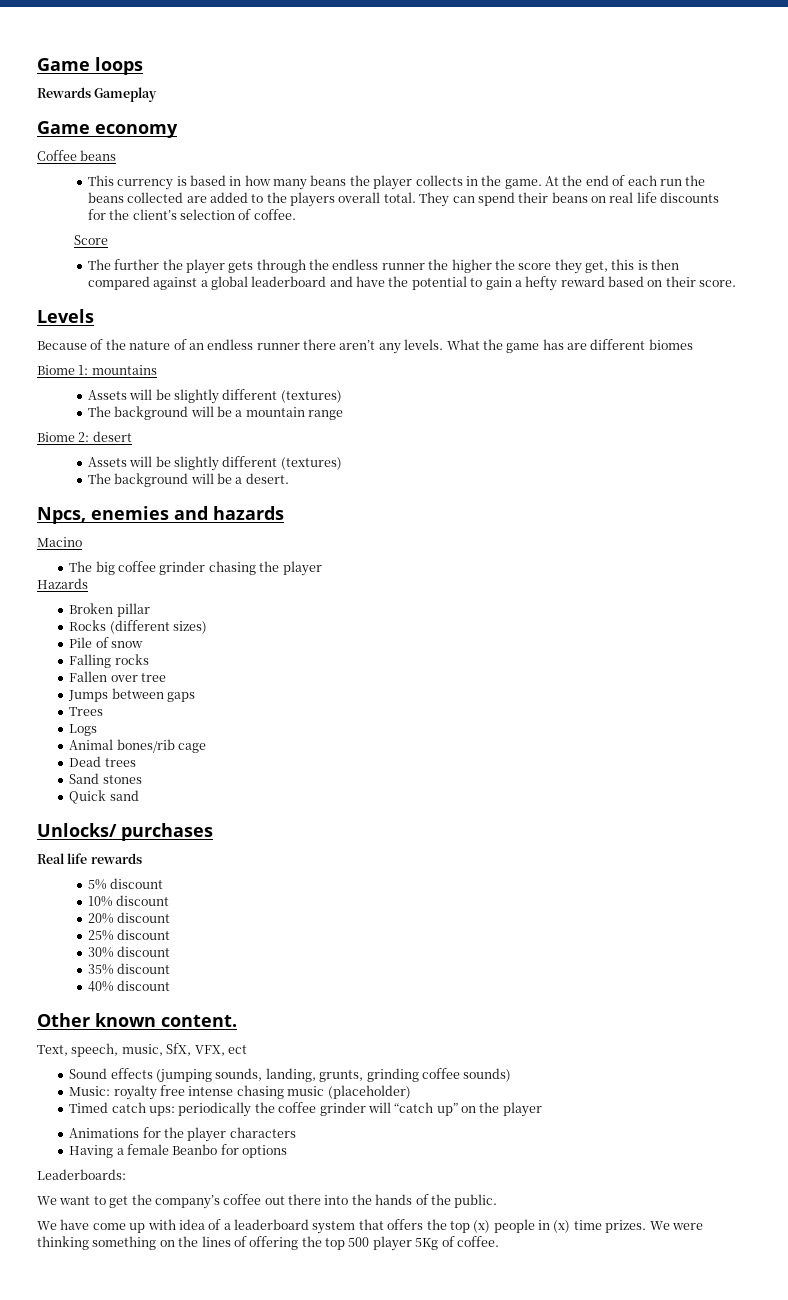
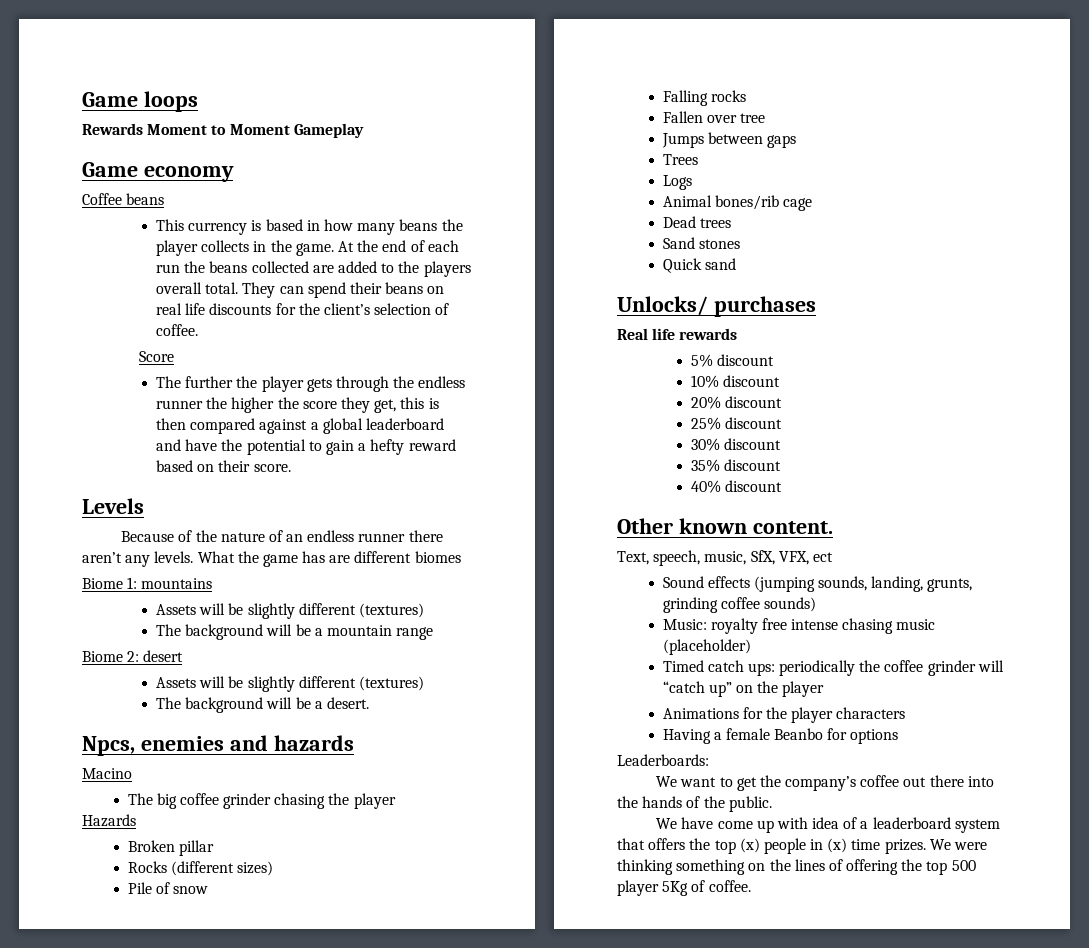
(91, 92) none -> [147,124,290,135] Moment to Moment

